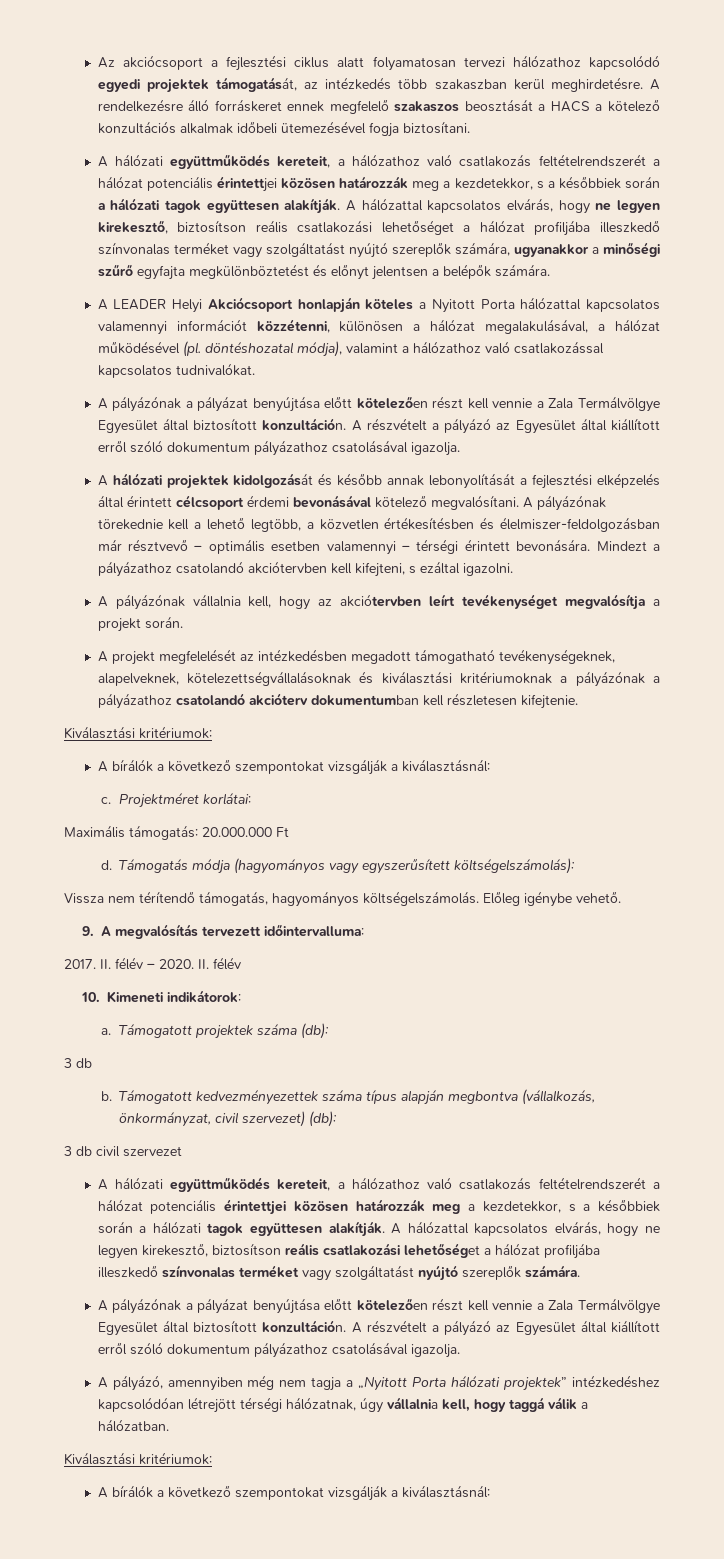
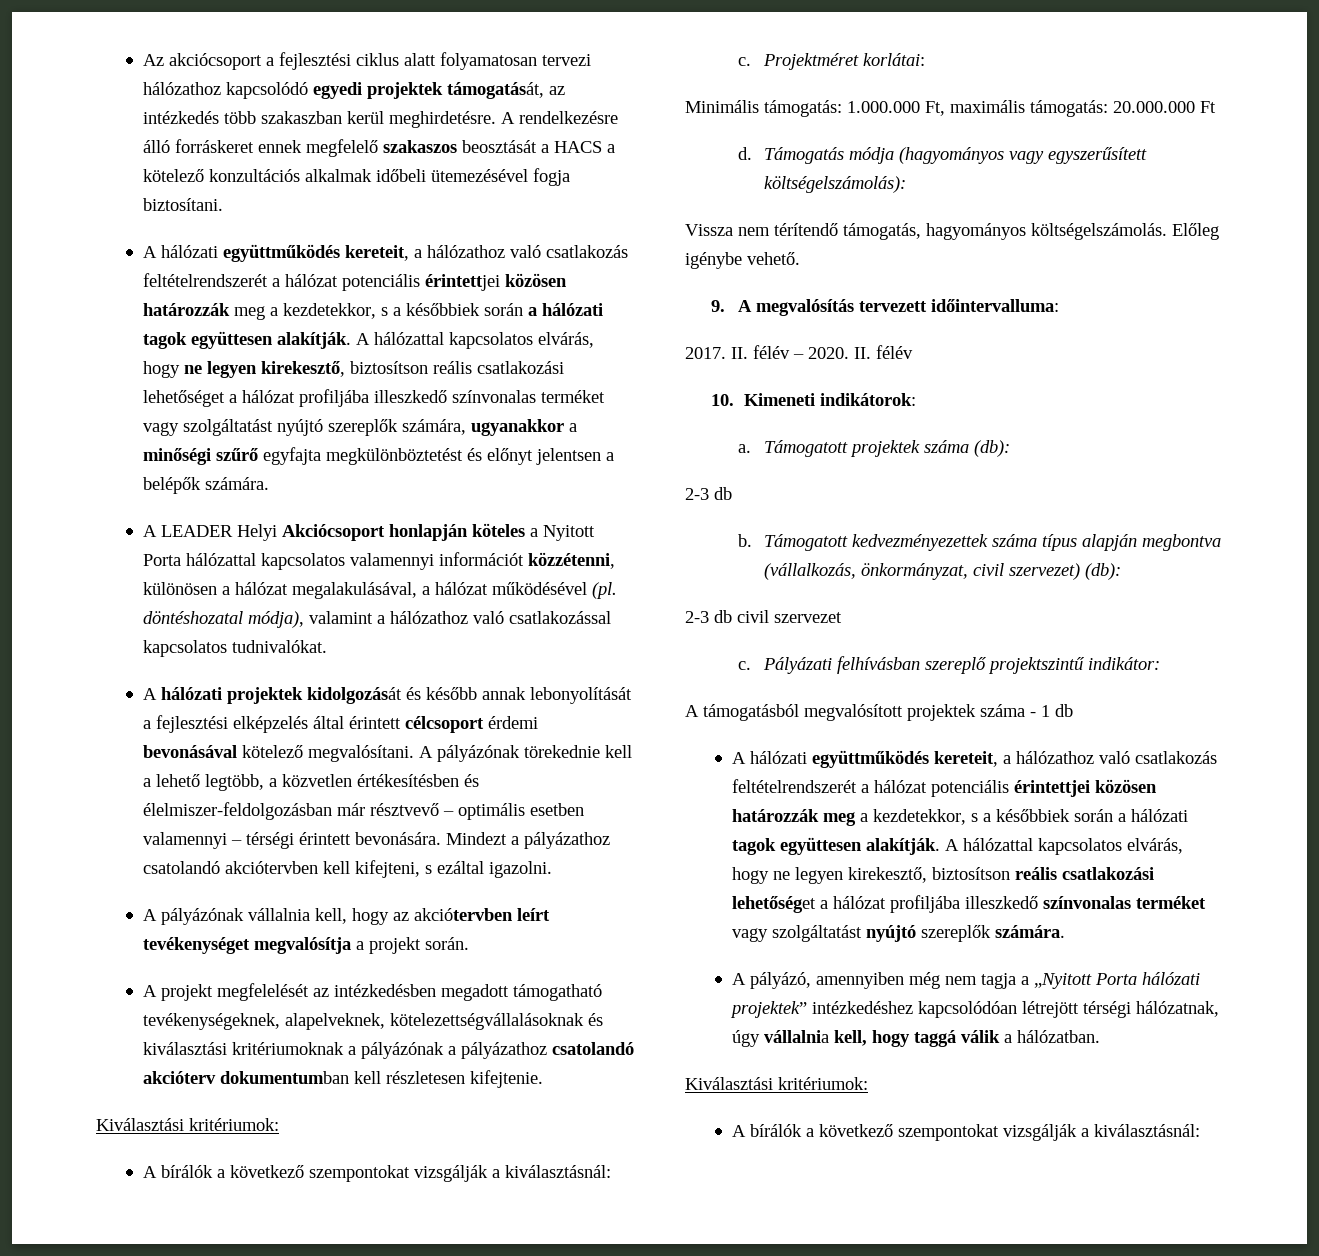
[97,396,660,412] [97,418,660,434] [97,440,460,456] // A pályázónak a pályázat benyújtása előtt kötelezően részt kell vennie a Zala Termálvölgye Egyesület által biztosított konzultáción. A részvételt a pályázó az Egyesület által kiállított erről szóló dokumentum pályázathoz csatolásával igazolja. -> (327, 646) none
[64,825,125,838] Maximális -> [685,100,1025,117] Minimális támogatás: 1.000.000 Ft, maximális
[64,1058,72,1068] 3 -> [685,488,709,500] 2-3
[64,1146,72,1156] 3 -> [685,611,709,623] 2-3
(182, 1151) none -> [737,656,1161,674] [685,704,1073,721] // c. Pályázati felhívásban szereplő projektszintű indikátor: // A támogatásból megvalósított projektek száma - 1 db
[97,1298,660,1314] [97,1320,660,1336] [97,1342,460,1358] // A pályázónak a pályázat benyújtása előtt kötelezően részt kell vennie a Zala Termálvölgye Egyesület által biztosított konzultáción. A részvételt a pályázó az Egyesület által kiállított erről szóló dokumentum pályázathoz csatolásával igazolja. -> (1065, 931) none

